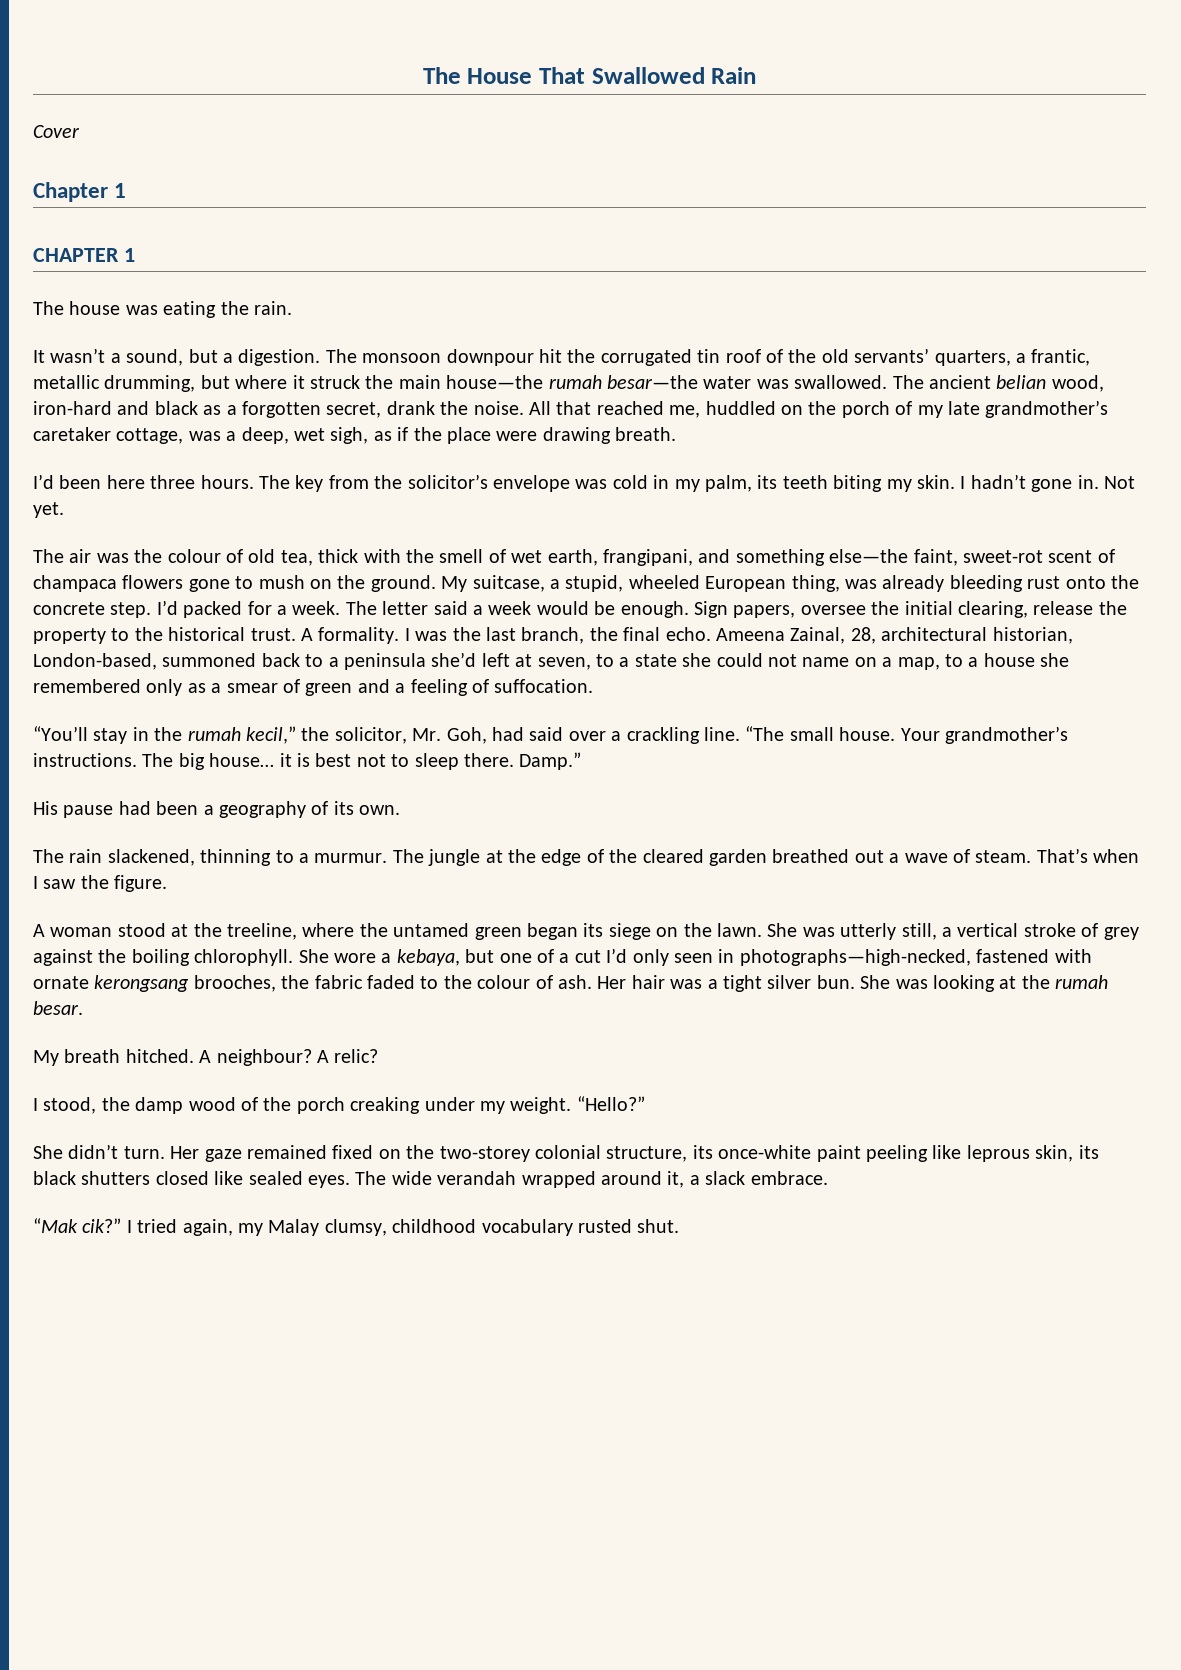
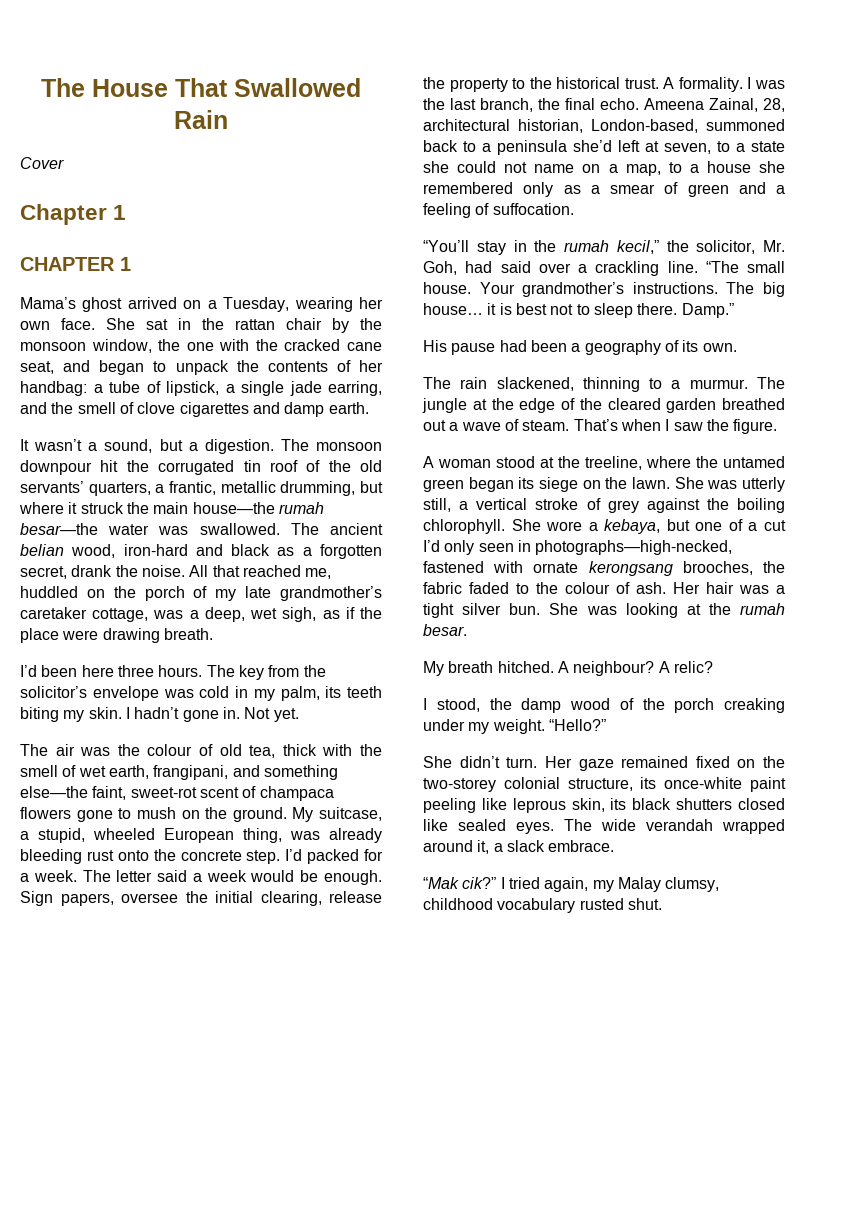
[33,301,292,318] The house was eating the rain. -> [20,297,383,312] [20,318,382,333] [20,339,382,353] [20,360,383,375] [20,381,382,396] [20,402,369,417] Mama’s ghost arrived on a Tuesday, wearing her own face. She sat in the rattan chair by the monsoon window, the one with the cracked cane seat, and began to unpack the contents of her handbag: a tube of lipstick, a single jade earring, and the smell of clove cigarettes and damp earth.

